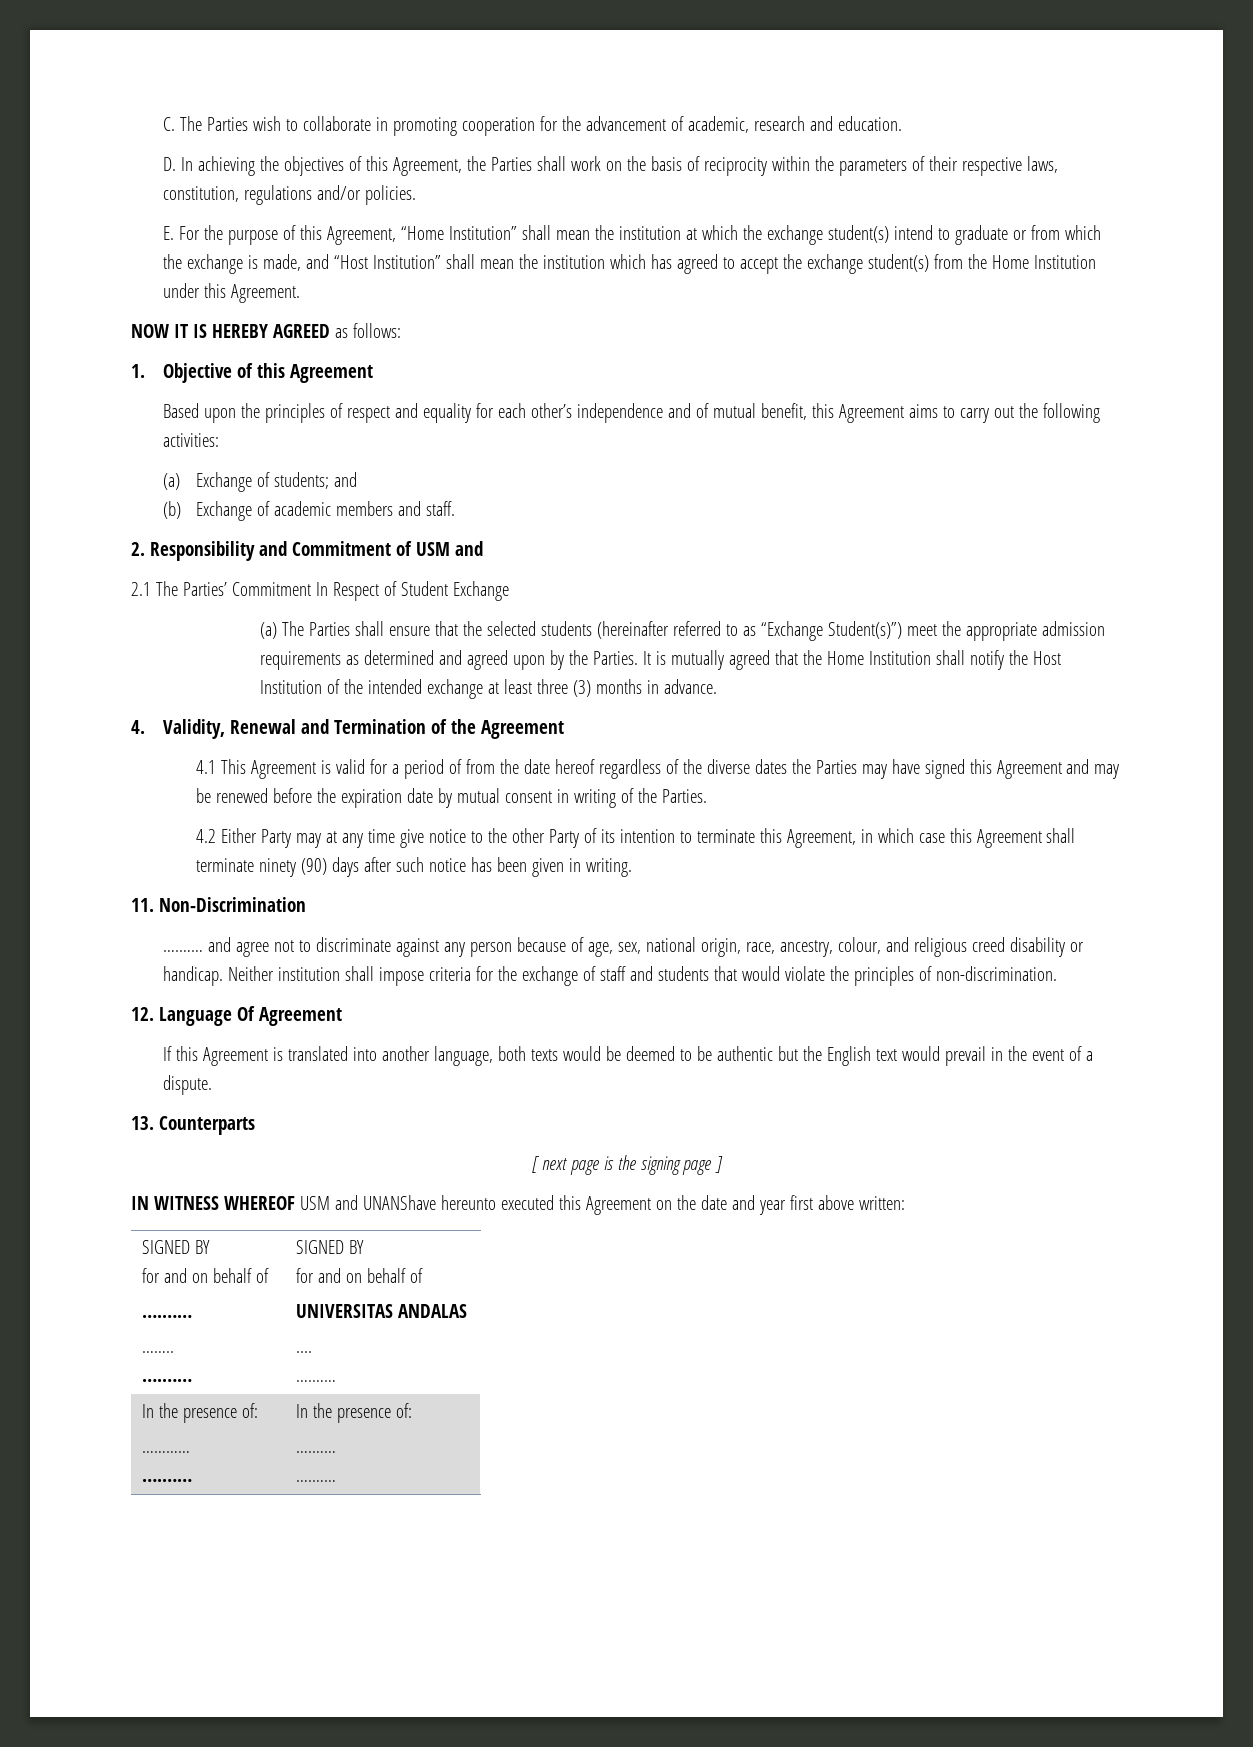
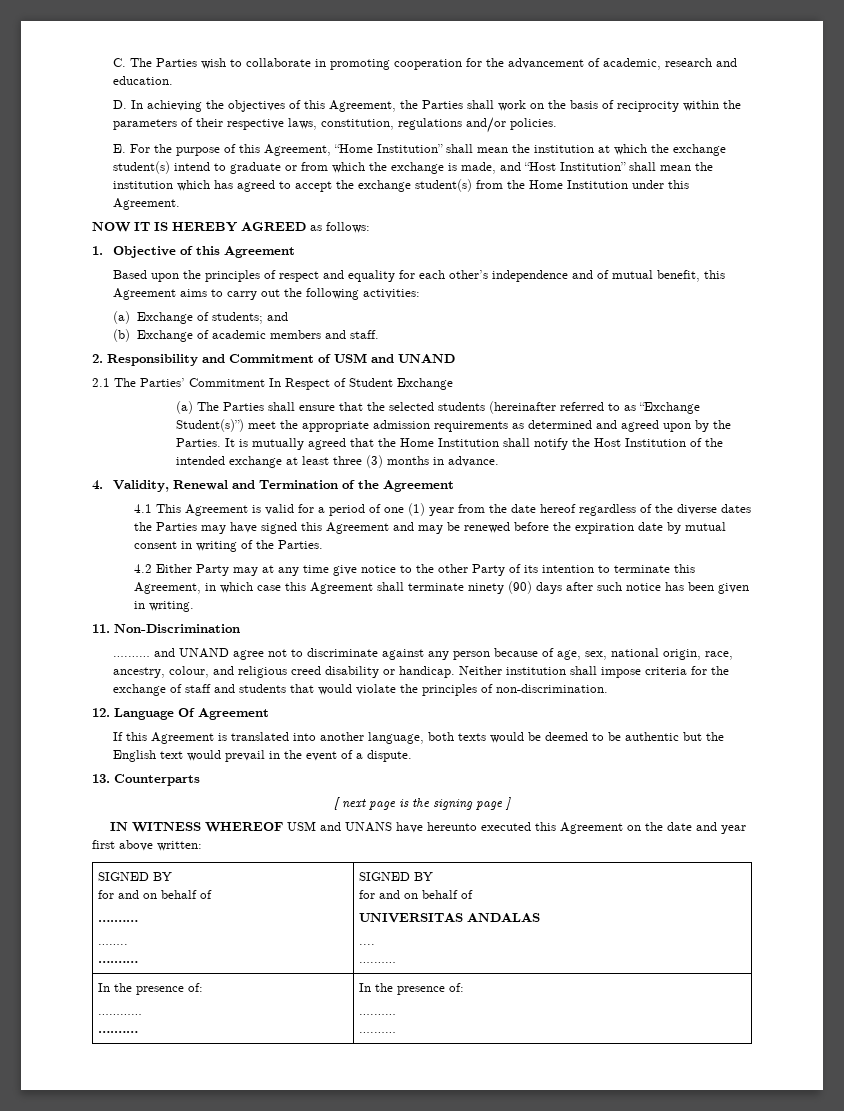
(483, 548) none -> [398,354,455,363] UNAND
(462, 766) none -> [384,503,455,516] one (1) year
(232, 944) none -> [179,648,230,658] UNAND
[362,1195,436,1210] UNANShave -> [345,822,424,833] UNANS have

